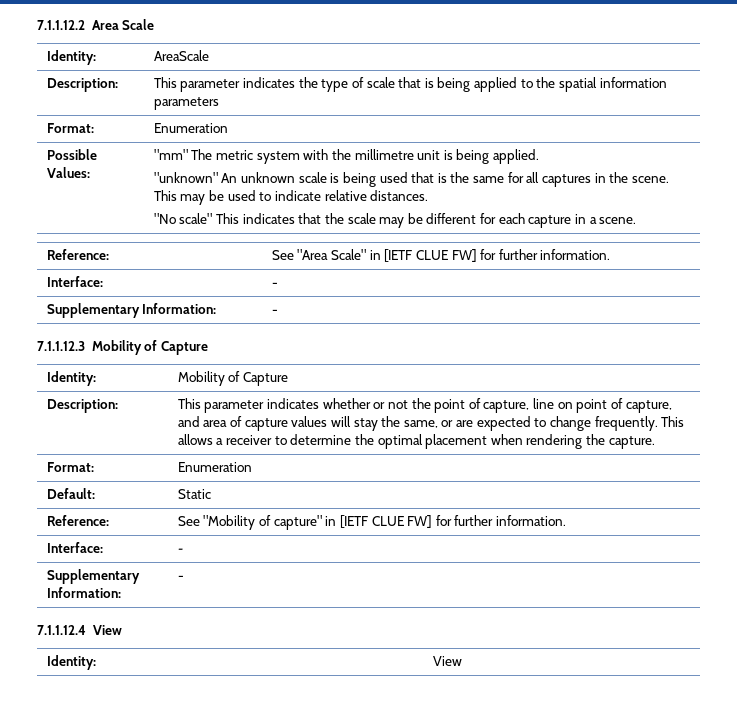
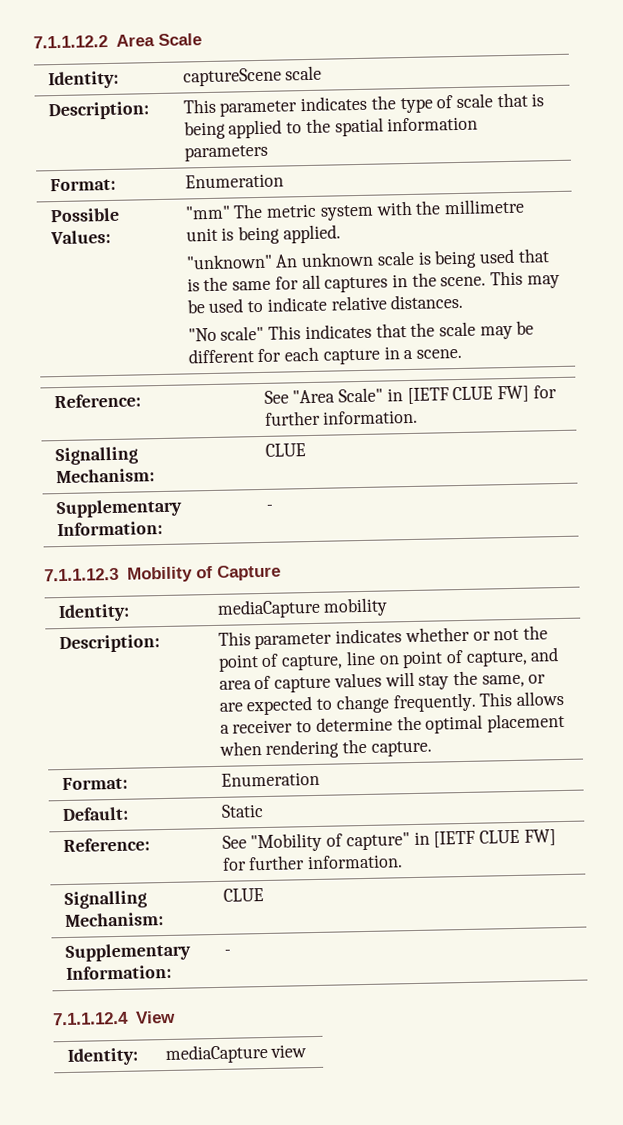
[153,50,209,61] AreaScale -> [182,65,323,87] captureScene scale
[46,276,103,287] [271,282,278,287] Interface: | - -> [54,446,138,466] [55,468,155,484] [264,443,306,457] Signalling Mechanism: | CLUE
[177,371,288,386] Mobility of Capture -> [216,597,389,619] mediaCapture mobility
[46,542,103,553] [177,548,183,553] Interface: | - -> [63,890,147,910] [64,912,164,928] [222,888,264,902] Signalling Mechanism: | CLUE
[432,656,462,666] View -> [164,1043,308,1065] mediaCapture view

